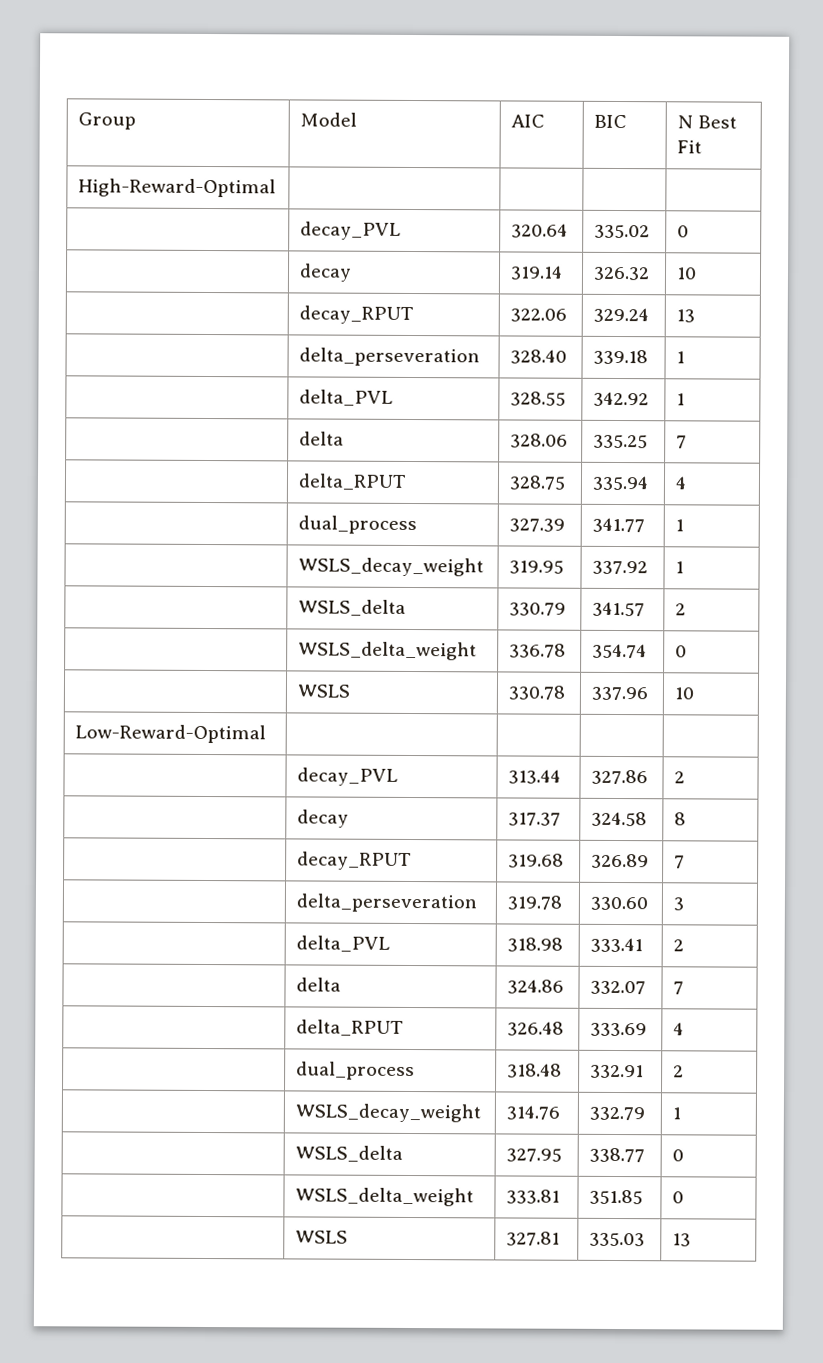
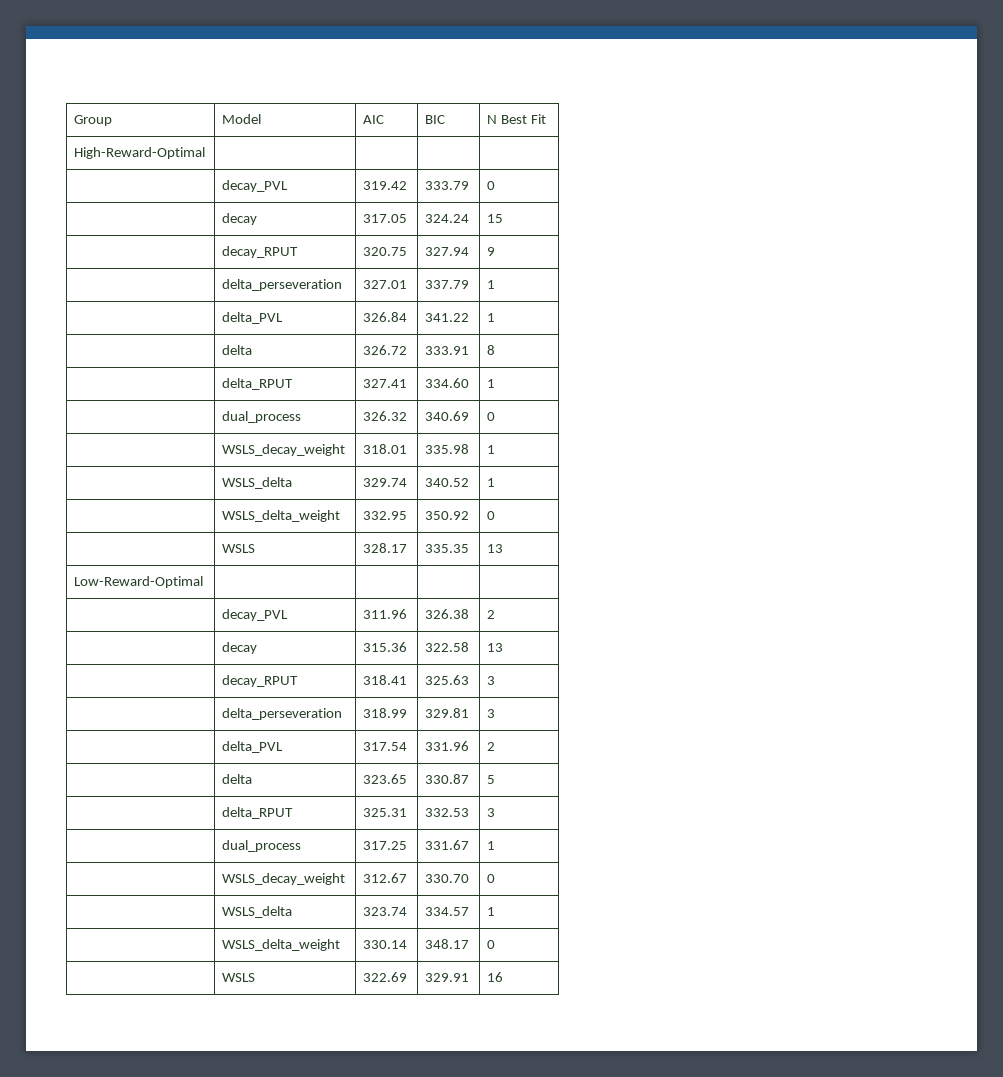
[511,223,569,238] [594,224,651,239] 320.64 | 335.02 -> [363,181,408,190] [425,181,470,190] 319.42 | 333.79
[510,265,564,280] [593,266,651,281] [676,267,698,280] [299,305,415,325] [510,308,568,322] [593,307,650,323] [676,309,696,323] [299,347,481,367] [510,349,568,364] [593,349,649,365] 319.14 | 326.32 | 10 // | decay_RPUT | 322.06 | 329.24 | 13 // | delta_perseveration | 328.40 | 339.18 -> [363,214,408,223] [425,214,470,223] [487,214,504,223] [222,246,299,258] [363,247,408,256] [425,247,470,256] [487,247,496,256] [222,279,343,291] [363,280,408,289] [425,280,470,289] 317.05 | 324.24 | 15 // | decay_RPUT | 320.75 | 327.94 | 9 // | delta_perseveration | 327.01 | 337.79
[510,391,567,406] [593,391,650,407] 328.55 | 342.92 -> [363,312,408,322] [425,313,470,322] 326.84 | 341.22
[510,433,569,448] [593,434,649,449] [676,435,688,449] [298,473,408,490] [509,475,567,490] [592,475,650,491] [675,476,688,490] [298,515,418,535] [509,518,566,532] [592,517,646,533] [675,519,685,532] [298,557,485,577] [509,560,565,574] [592,560,649,575] [675,561,685,574] [298,599,407,616] [509,602,567,616] [592,601,646,617] [675,603,687,616] [298,641,478,661] [509,643,567,658] [592,643,648,659] [675,645,688,658] [297,684,351,698] [508,685,566,700] [591,686,649,701] [674,687,695,700] 328.06 | 335.25 | 7 // | delta_RPUT | 328.75 | 335.94 | 4 // | dual_process | 327.39 | 341.77 | 1 // | WSLS_decay_weight | 319.95 | 337.92 | 1 // | WSLS_delta | 330.79 | 341.57 | 2 // | WSLS_delta_weight | 336.78 | 354.74 | 0 // | WSLS | 330.78 | 337.96 | 10 -> [363,345,408,355] [425,346,470,355] [487,345,496,355] [222,378,294,390] [363,379,408,388] [425,378,470,388] [487,379,496,388] [222,411,302,423] [363,411,408,421] [425,411,470,421] [487,412,496,421] [222,444,346,456] [363,444,408,454] [425,444,470,454] [487,445,496,454] [222,477,293,489] [363,478,408,487] [425,478,470,487] [487,478,496,487] [222,510,341,522] [363,511,408,520] [425,511,470,520] [487,511,496,520] [222,544,256,553] [363,543,408,553] [425,544,470,553] [487,544,504,553] 326.72 | 333.91 | 8 // | delta_RPUT | 327.41 | 334.60 | 1 // | dual_process | 326.32 | 340.69 | 0 // | WSLS_decay_weight | 318.01 | 335.98 | 1 // | WSLS_delta | 329.74 | 340.52 | 1 // | WSLS_delta_weight | 332.95 | 350.92 | 0 // | WSLS | 328.17 | 335.35 | 13
[508,769,562,784] [591,769,649,785] 313.44 | 327.86 -> [363,609,408,619] [425,609,470,619] 311.96 | 326.38
[508,812,562,826] [591,811,648,827] [674,812,687,826] [297,851,413,871] [508,853,565,868] [591,853,650,869] [674,855,686,869] [296,893,478,913] [507,895,563,910] [590,896,649,911] 317.37 | 324.58 | 8 // | decay_RPUT | 319.68 | 326.89 | 7 // | delta_perseveration | 319.78 | 330.60 -> [363,642,408,652] [425,642,470,652] [487,643,504,652] [222,675,299,687] [363,675,408,685] [425,675,470,685] [487,676,496,685] [222,708,343,720] [363,708,408,718] [425,708,470,718] 315.36 | 322.58 | 13 // | decay_RPUT | 318.41 | 325.63 | 3 // | delta_perseveration | 318.99 | 329.81
[507,937,564,952] [590,937,644,953] 318.98 | 333.41 -> [363,742,408,751] [425,741,470,751] 317.54 | 331.96
[507,979,565,994] [590,980,647,995] [673,981,685,995] [296,1019,405,1036] [507,1021,565,1036] [590,1022,648,1037] [673,1022,685,1036] [296,1061,416,1081] [507,1063,563,1078] [590,1064,645,1079] [673,1065,685,1078] [295,1103,482,1123] [506,1105,561,1120] [589,1106,646,1121] [672,1107,682,1120] [295,1145,404,1162] [506,1148,563,1162] [589,1147,646,1163] [672,1149,685,1162] [295,1187,475,1207] [506,1189,561,1204] [589,1189,644,1205] [672,1191,685,1204] [295,1230,349,1244] [506,1231,561,1246] [589,1232,646,1247] [672,1233,692,1247] 324.86 | 332.07 | 7 // | delta_RPUT | 326.48 | 333.69 | 4 // | dual_process | 318.48 | 332.91 | 2 // | WSLS_decay_weight | 314.76 | 332.79 | 1 // | WSLS_delta | 327.95 | 338.77 | 0 // | WSLS_delta_weight | 333.81 | 351.85 | 0 // | WSLS | 327.81 | 335.03 | 13 -> [363,774,408,784] [425,774,470,784] [487,775,496,784] [222,807,294,819] [363,808,408,817] [425,808,470,817] [487,808,496,817] [222,840,302,852] [363,841,408,850] [425,840,470,850] [487,841,496,850] [222,873,346,885] [363,873,408,883] [425,874,470,883] [487,874,496,883] [222,906,293,918] [363,907,408,916] [425,907,470,916] [487,907,496,916] [222,939,341,951] [363,940,408,949] [425,939,470,949] [487,940,496,949] [222,973,256,982] [363,972,408,982] [425,973,470,982] [487,972,504,982] 323.65 | 330.87 | 5 // | delta_RPUT | 325.31 | 332.53 | 3 // | dual_process | 317.25 | 331.67 | 1 // | WSLS_decay_weight | 312.67 | 330.70 | 0 // | WSLS_delta | 323.74 | 334.57 | 1 // | WSLS_delta_weight | 330.14 | 348.17 | 0 // | WSLS | 322.69 | 329.91 | 16

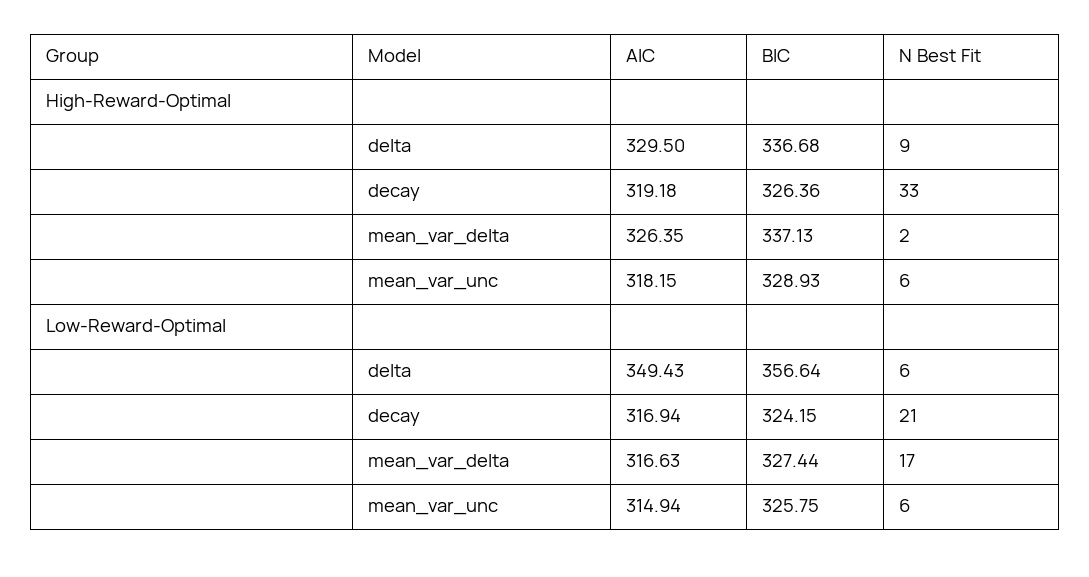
[222,180,289,192] [363,181,408,190] [425,181,470,190] [487,181,496,190] [222,213,258,225] [363,214,408,223] [425,214,470,223] [487,214,504,223] [222,246,299,258] [363,247,408,256] [425,247,470,256] [487,247,496,256] [222,279,343,291] [363,280,408,289] [425,280,470,289] [487,280,496,289] [222,312,284,324] [363,312,408,322] [425,313,470,322] [487,313,496,322] [222,345,253,355] [363,345,408,355] [425,346,470,355] [487,345,496,355] [222,378,294,390] [363,379,408,388] [425,378,470,388] [487,379,496,388] [222,411,302,423] [363,411,408,421] [425,411,470,421] [487,412,496,421] [222,444,346,456] [363,444,408,454] [425,444,470,454] [487,445,496,454] [222,477,293,489] [363,478,408,487] [425,478,470,487] [487,478,496,487] [222,510,341,522] [363,511,408,520] [425,511,470,520] [487,511,496,520] [222,544,256,553] [363,543,408,553] [425,544,470,553] [487,544,504,553] [74,576,204,588] [222,609,289,621] [363,609,408,619] [425,609,470,619] [487,610,496,619] [222,642,258,654] [363,642,408,652] [425,642,470,652] [487,643,504,652] [222,675,299,687] [363,675,408,685] [425,675,470,685] [487,676,496,685] [222,708,343,720] [363,708,408,718] [425,708,470,718] [487,709,496,718] [222,741,284,753] [363,742,408,751] [425,741,470,751] [487,742,496,751] [222,774,253,784] [363,774,408,784] [425,774,470,784] [487,775,496,784] [222,807,294,819] [363,808,408,817] [425,808,470,817] [487,808,496,817] [222,840,302,852] [363,841,408,850] [425,840,470,850] [487,841,496,850] [222,873,346,885] [363,873,408,883] [425,874,470,883] [487,874,496,883] [222,906,293,918] [363,907,408,916] [425,907,470,916] [487,907,496,916] [222,939,341,951] [363,940,408,949] [425,939,470,949] [487,940,496,949] [222,973,256,982] [363,972,408,982] [425,973,470,982] [487,972,504,982] decay_PVL | 319.42 | 333.79 | 0 // | decay | 317.05 | 324.24 | 15 // | decay_RPUT | 320.75 | 327.94 | 9 // | delta_perseveration | 327.01 | 337.79 | 1 // | delta_PVL | 326.84 | 341.22 | 1 // | delta | 326.72 | 333.91 | 8 // | delta_RPUT | 327.41 | 334.60 | 1 // | dual_process | 326.32 | 340.69 | 0 // | WSLS_decay_weight | 318.01 | 335.98 | 1 // | WSLS_delta | 329.74 | 340.52 | 1 // | WSLS_delta_weight | 332.95 | 350.92 | 0 // | WSLS | 328.17 | 335.35 | 13 // Low-Reward-Optimal | | | | // | decay_PVL | 311.96 | 326.38 | 2 // | decay | 315.36 | 322.58 | 13 // | decay_RPUT | 318.41 | 325.63 | 3 // | delta_perseveration | 318.99 | 329.81 | 3 // | delta_PVL | 317.54 | 331.96 | 2 // | delta | 323.65 | 330.87 | 5 // | delta_RPUT | 325.31 | 332.53 | 3 // | dual_process | 317.25 | 331.67 | 1 // | WSLS_decay_weight | 312.67 | 330.70 | 0 // | WSLS_delta | 323.74 | 334.57 | 1 // | WSLS_delta_weight | 330.14 | 348.17 | 0 // | WSLS | 322.69 | 329.91 | 16 -> [368,139,412,152] [626,139,686,152] [762,139,821,152] [899,139,911,152] [368,184,421,201] [626,184,678,197] [762,184,821,197] [899,184,920,197] [368,229,510,245] [626,229,685,242] [762,229,814,242] [899,229,911,242] [368,276,499,290] [626,274,678,287] [762,274,821,287] [899,274,911,287] [46,319,227,336] [368,364,412,377] [626,364,685,377] [762,364,822,377] [899,364,911,377] [368,409,421,426] [626,409,682,422] [762,409,818,422] [899,409,918,422] [368,454,510,470] [626,454,681,467] [762,454,820,467] [899,454,916,467] [368,501,499,515] [626,499,682,512] [762,499,820,512] [899,499,911,512] delta | 329.50 | 336.68 | 9 // | decay | 319.18 | 326.36 | 33 // | mean_var_delta | 326.35 | 337.13 | 2 // | mean_var_unc | 318.15 | 328.93 | 6 // Low-Reward-Optimal | | | | // | delta | 349.43 | 356.64 | 6 // | decay | 316.94 | 324.15 | 21 // | mean_var_delta | 316.63 | 327.44 | 17 // | mean_var_unc | 314.94 | 325.75 | 6

